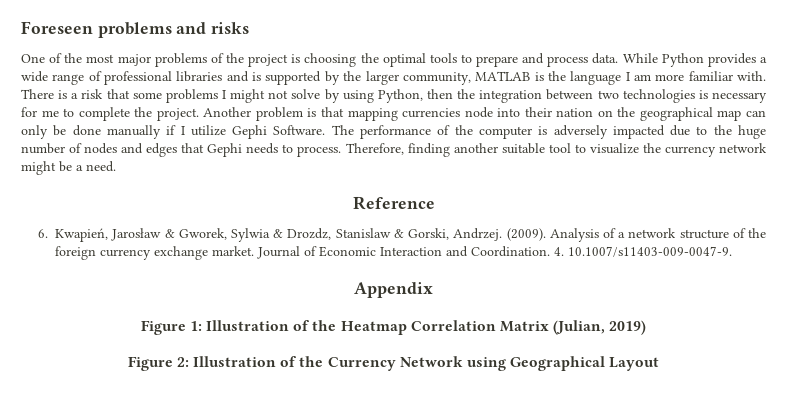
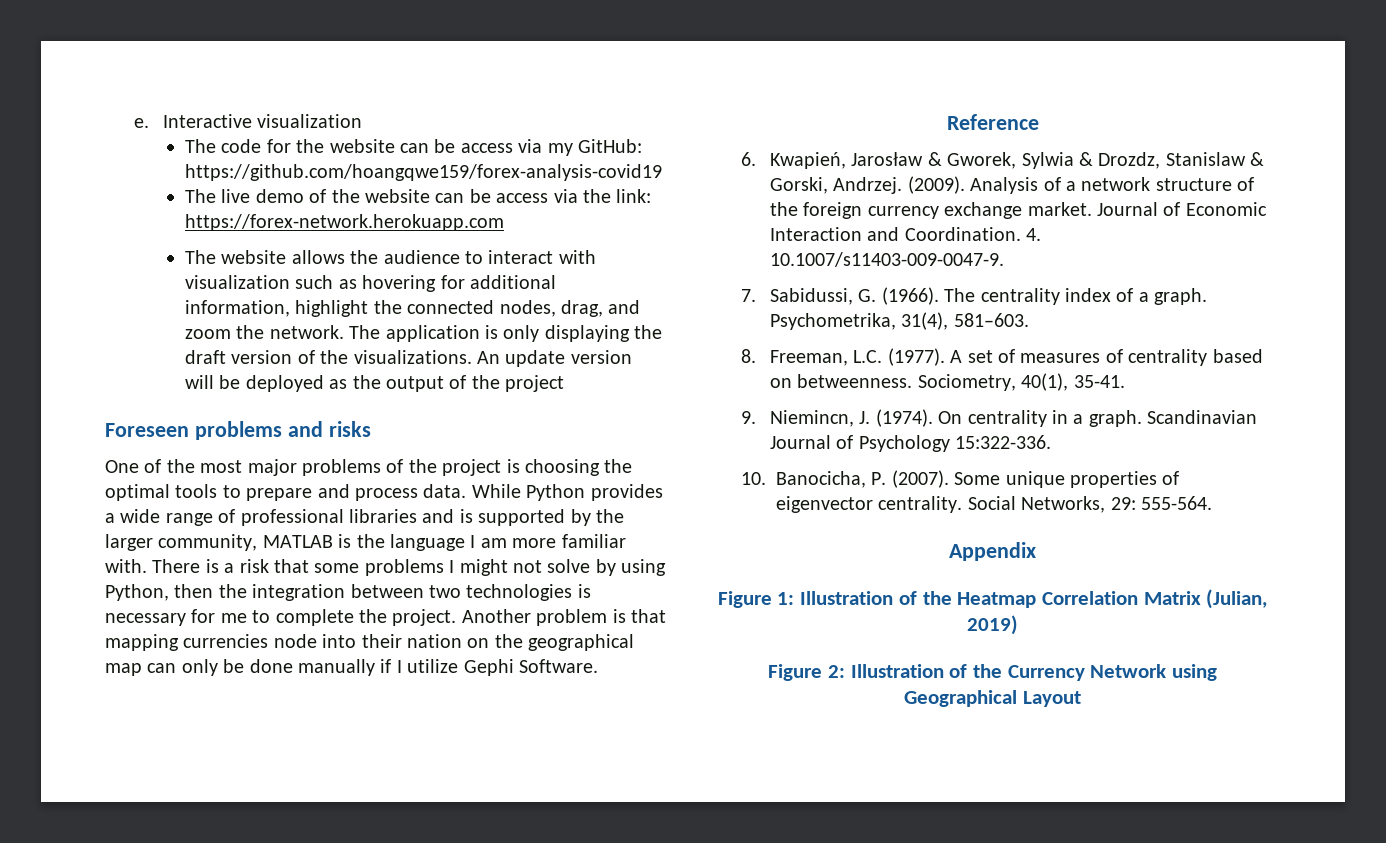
(21, 27) none -> [133,114,363,128] [184,139,642,156] [184,164,662,181] [184,189,652,203] [184,214,504,231] [184,250,596,264] [184,275,556,292] [184,300,641,317] [184,325,663,342] [184,350,632,367] [184,375,565,392] e. Interactive visualization // The code for the website can be access via my GitHub: https://github.com/hoangqwe159/forex-analysis-covid19 // The live demo of the website can be access via the link: https://forex-network.herokuapp.com // The website allows the audience to interact with visualization such as hovering for additional information, highlight the connected nodes, drag, and zoom the network. The application is only displaying the draft version of the visualizations. An update version will be deployed as the output of the project //
[331,125,766,139] [21,143,767,157] [21,161,116,175] The performance of the computer is adversely impacted due to the huge number of nodes and edges that Gephi needs to process. Therefore, finding another suitable tool to visualize the currency network might be a need. -> (598, 666) none
(733, 251) none -> [740,287,1208,305] [769,312,1029,330] [740,348,1263,366] [769,373,1125,391] [740,409,1258,427] [769,435,1052,452] [740,470,1180,488] [775,496,1212,513] // 7. Sabidussi, G. (1966). The centrality index of a graph. Psychometrika, 31(4), 581–603. // 8. Freeman, L.C. (1977). A set of measures of centrality based on betweenness. Sociometry, 40(1), 35-41. // 9. Niemincn, J. (1974). On centrality in a graph. Scandinavian Journal of Psychology 15:322-336. // 10. Banocicha, P. (2007). Some unique properties of eigenvector centrality. Social Networks, 29: 555-564.

